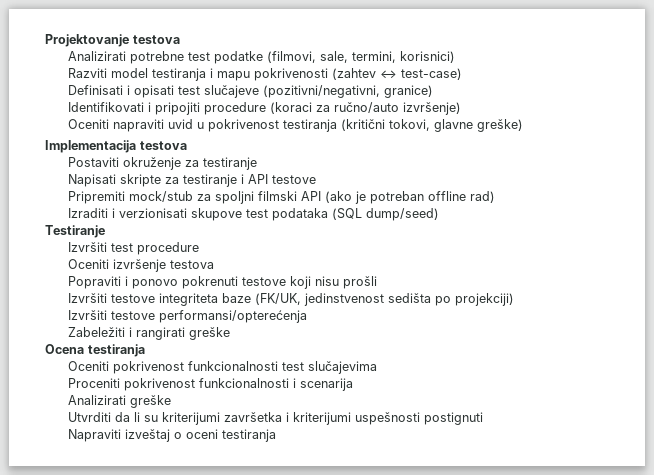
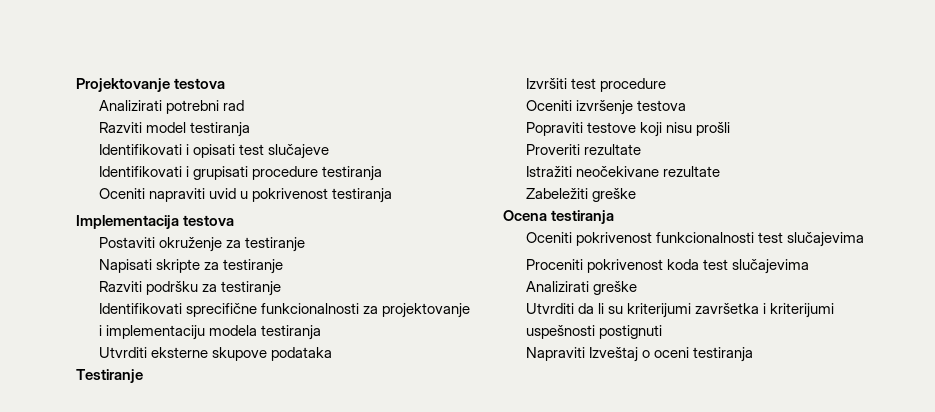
[130,51,456,64] [68,68,463,81] [68,85,124,95] potrebne test podatke (filmovi, sale, termini, korisnici) // Razviti model testiranja i mapu pokrivenosti (zahtev ↔ test-case) // Definisati -> [165,100,244,114] [98,122,250,137] [98,144,182,155] potrebni rad // Razviti model testiranja // Identifikovati
[263,85,434,98] [68,102,462,115] (pozitivni/negativni, granice) // Identifikovati i pripojiti procedure (koraci za ručno/auto izvršenje) -> [98,166,382,181] // Identifikovati i grupisati procedure testiranja
[341,119,524,132] (kritični tokovi, glavne greške) -> (392, 195) none
[241,174,317,184] [68,191,496,204] [68,208,269,221] i API testove // Pripremiti mock/stub za spoljni filmski API (ako je potreban offline rad) // Izraditi i verzionisati skupove test -> [98,281,281,296] [98,303,470,318] [98,325,321,340] [98,347,267,361] // Razviti podršku za testiranje // Identifikovati sprecifične funkcionalnosti za projektovanje i implementaciju modela testiranja // Utvrditi eksterne skupove
[332,208,440,221] (SQL dump/seed) -> (332, 354) none
[125,276,239,289] i ponovo pokrenuti -> (583, 129) none
[68,293,515,306] [68,310,308,323] Izvršiti testove integriteta baze (FK/UK, jedinstvenost sedišta po projekciji) // Izvršiti testove performansi/opterećenja -> [525,144,641,155] [525,166,720,177] Proveriti rezultate // Istražiti neočekivane rezultate
[129,327,186,340] i rangirati -> (588, 193) none
[199,378,354,391] funkcionalnosti i scenarija -> [666,259,809,274] koda test slučajevima
[125,429,171,442] izveštaj -> [588,347,638,362] Izveštaj

